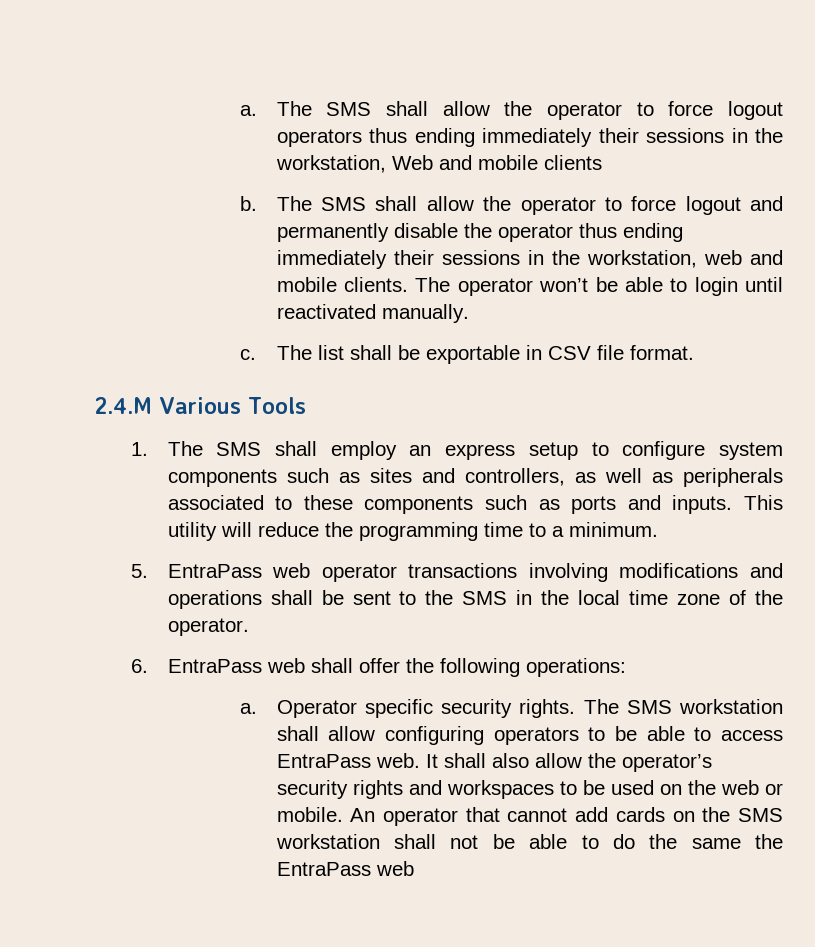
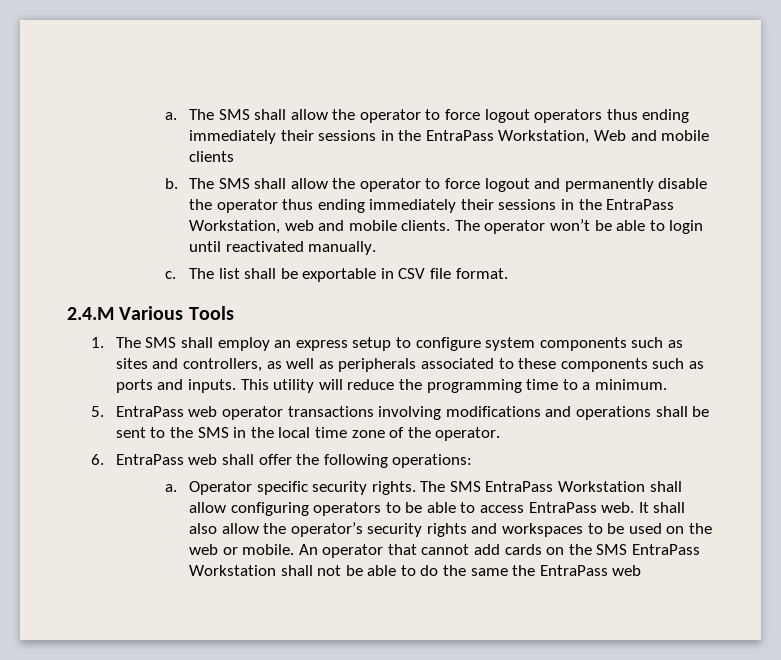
[275,155,386,173] workstation, -> [425,130,590,144] EntraPass Workstation,
[586,250,697,268] workstation, -> [606,199,675,210] [188,220,280,234] EntraPass Workstation,
[679,699,783,714] workstation -> [485,481,646,492] EntraPass Workstation
[275,834,380,849] workstation -> [632,544,701,555] [188,565,276,576] EntraPass Workstation

